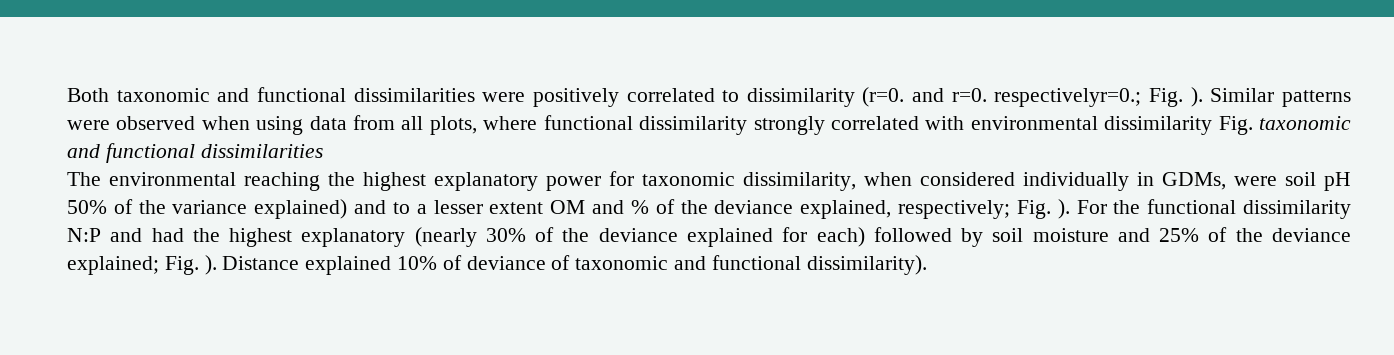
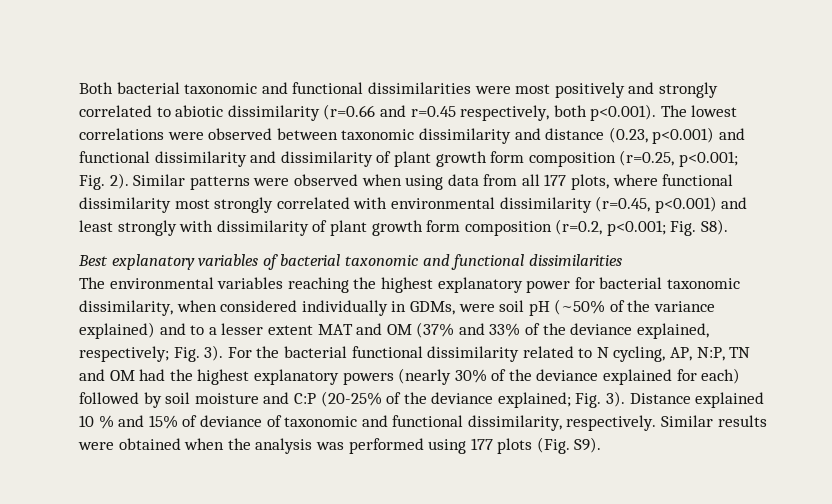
(109, 95) none -> [116,82,180,94] bacterial
[532,87,1203,107] positively correlated to dissimilarity (r=0. and r=0. respectivelyr=0.; Fig. ). -> [515,82,718,98] [79,104,738,121] [79,127,745,144] [79,150,738,167] [79,173,129,190] most positively and strongly correlated to abiotic dissimilarity (r=0.66 and r=0.45 respectively, both p<0.001). The lowest correlations were observed between taxonomic dissimilarity and distance (0.23, p<0.001) and functional dissimilarity and dissimilarity of plant growth form composition (r=0.25, p<0.001; Fig. 2).
(424, 123) none -> [544,174,567,186] 177
(748, 125) none -> [174,199,210,209] most
[1218,116,1253,135] Fig. -> [595,196,748,213] [79,219,729,236] [78,254,341,270] (r=0.45, p<0.001) and least strongly with dissimilarity of plant growth form composition (r=0.2, p<0.001; Fig. S8). // Best explanatory variables of bacterial
(236, 179) none -> [217,277,284,289] variables
(634, 178) none -> [599,277,663,289] bacterial
[67,200,107,214] 50% -> [554,299,606,315] (~50%
[550,200,649,214] OM and % -> [317,322,521,338] MAT and OM (37% and 33%
[1057,199,1070,219] ). -> [204,345,224,361] 3).
[1147,199,1352,219] [67,228,143,242] functional dissimilarity N:P and -> [283,346,751,362] [79,369,135,381] bacterial functional dissimilarity related to N cycling, AP, N:P, TN and OM
(406, 237) none -> [342,372,394,385] powers
[1159,228,1200,242] 25% -> [293,391,382,407] C:P (20-25%
[204,255,217,275] ). -> [606,391,626,407] 3).
[397,256,438,270] 10% -> [79,415,178,429] 10 % and 15%
[806,255,927,275] dissimilarity). -> [467,415,767,431] [78,437,602,454] dissimilarity, respectively. Similar results were obtained when the analysis was performed using 177 plots (Fig. S9).

